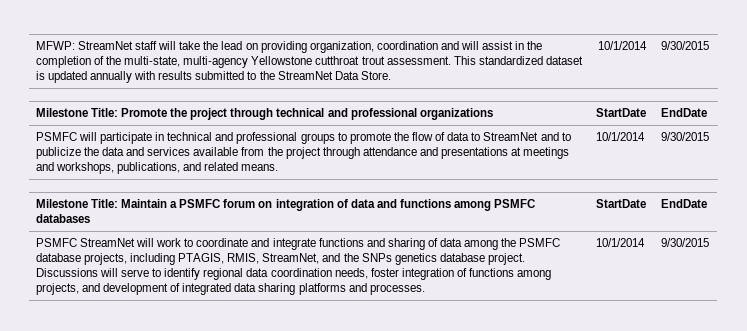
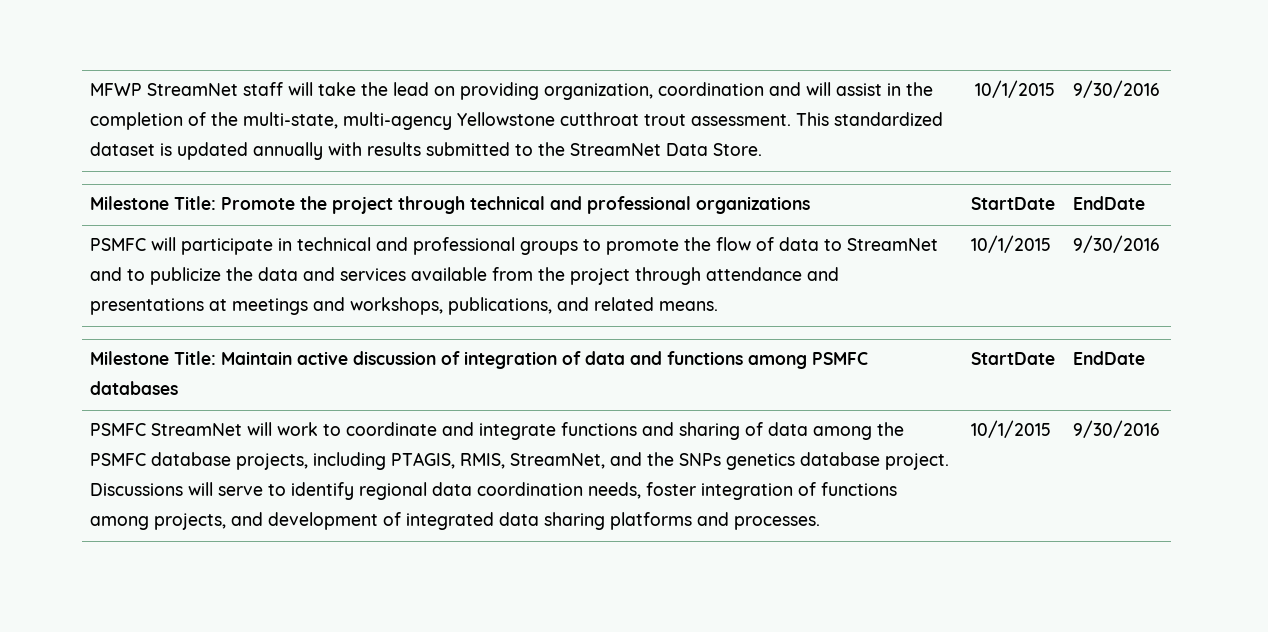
[35,41,75,50] MFWP: -> [90,83,143,96] MFWP
[597,41,647,50] [660,41,709,50] 10/1/2014 | 9/30/2015 -> [975,80,1056,98] [1073,80,1161,98] 10/1/2015 | 9/30/2016
[595,132,645,141] [660,132,709,141] 10/1/2014 | 9/30/2015 -> [971,235,1052,253] [1073,235,1161,253] 10/1/2015 | 9/30/2016
[170,199,273,208] a PSMFC forum on -> [297,351,461,365] active discussion of
[595,238,645,247] [660,238,709,247] 10/1/2014 | 9/30/2015 -> [971,420,1052,438] [1073,420,1161,438] 10/1/2015 | 9/30/2016

